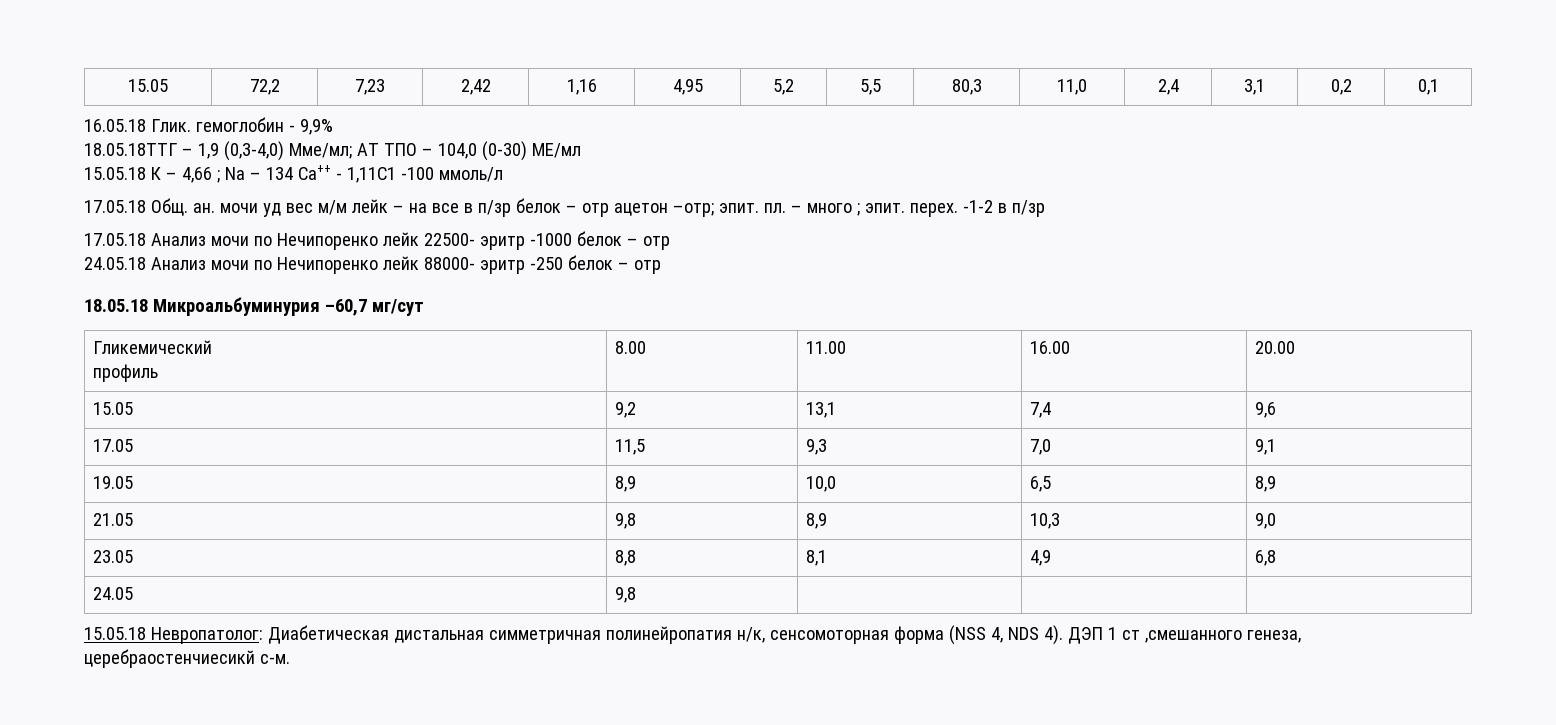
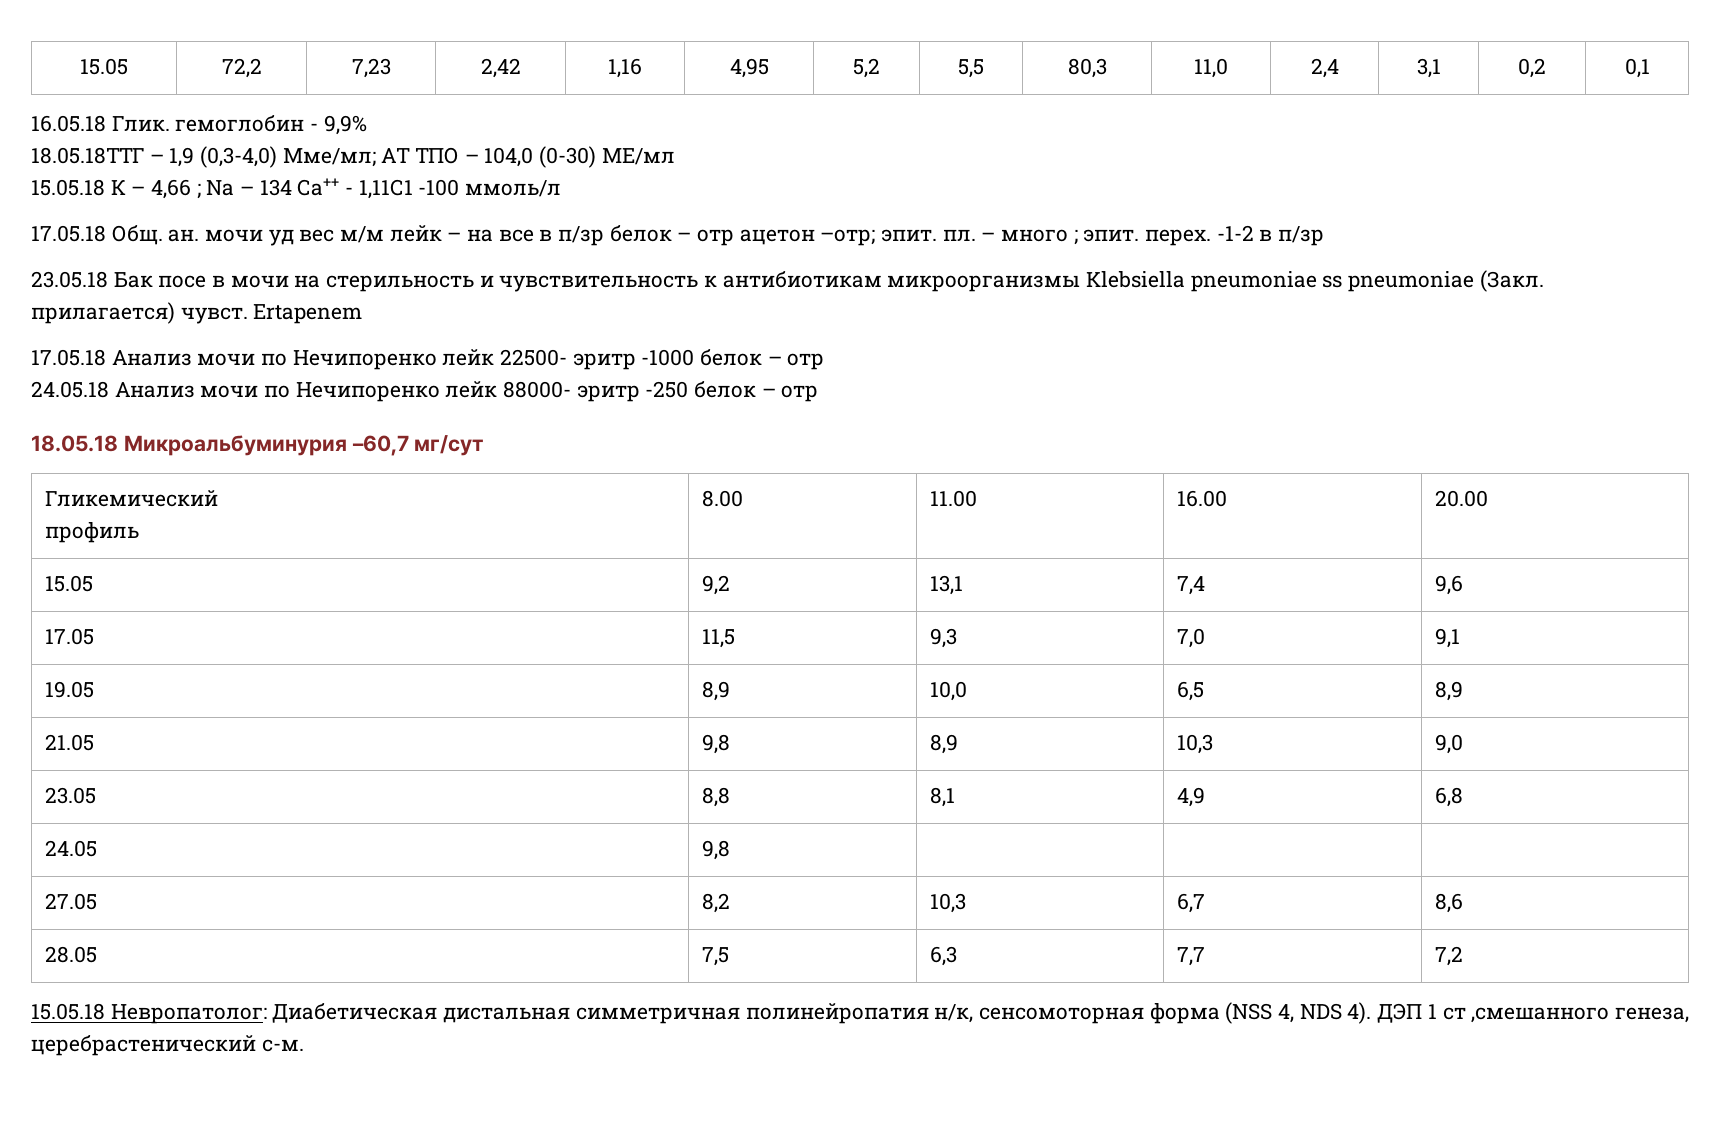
(1045, 208) none -> [31,270,1544,292] [31,302,363,324] // 23.05.18 Бак посе в мочи на стерильность и чувствительность к антибиотикам микроорганизмы Klebsiella pneumоniae ss pneumоniae (Закл. прилагается) чувст. Ertapenem
(637, 595) none -> [44,893,97,910] [701,893,730,913] [929,893,966,913] [1176,893,1205,913] [1434,893,1463,913] [44,946,97,963] [701,947,729,966] [929,946,957,966] [1176,947,1205,966] [1434,946,1463,966] // 27.05 | 8,2 | 10,3 | 6,7 | 8,6 // 28.05 | 7,5 | 6,3 | 7,7 | 7,2
[84,649,255,668] церебраостенчиесикй -> [31,1035,256,1056] церебрастенический

